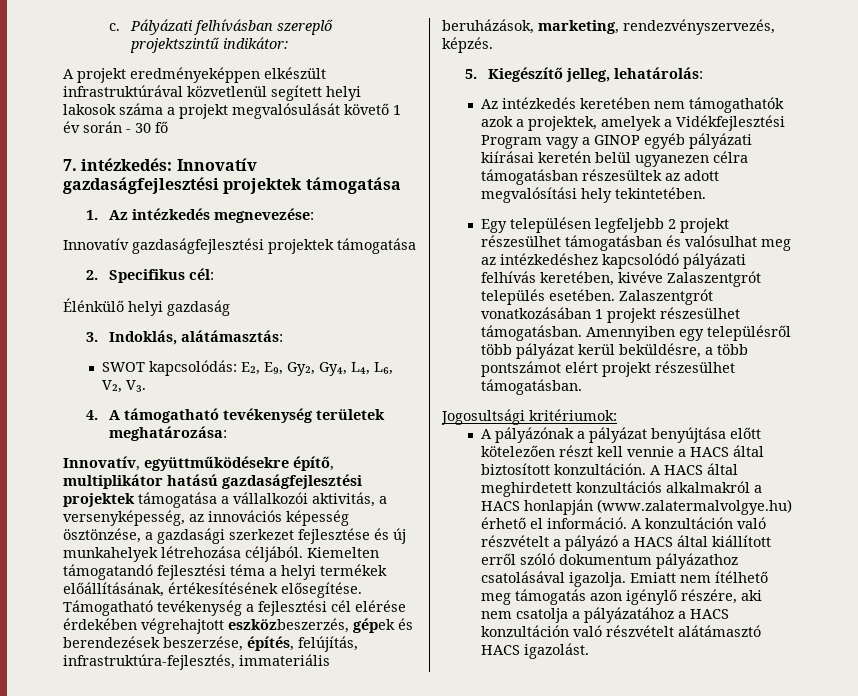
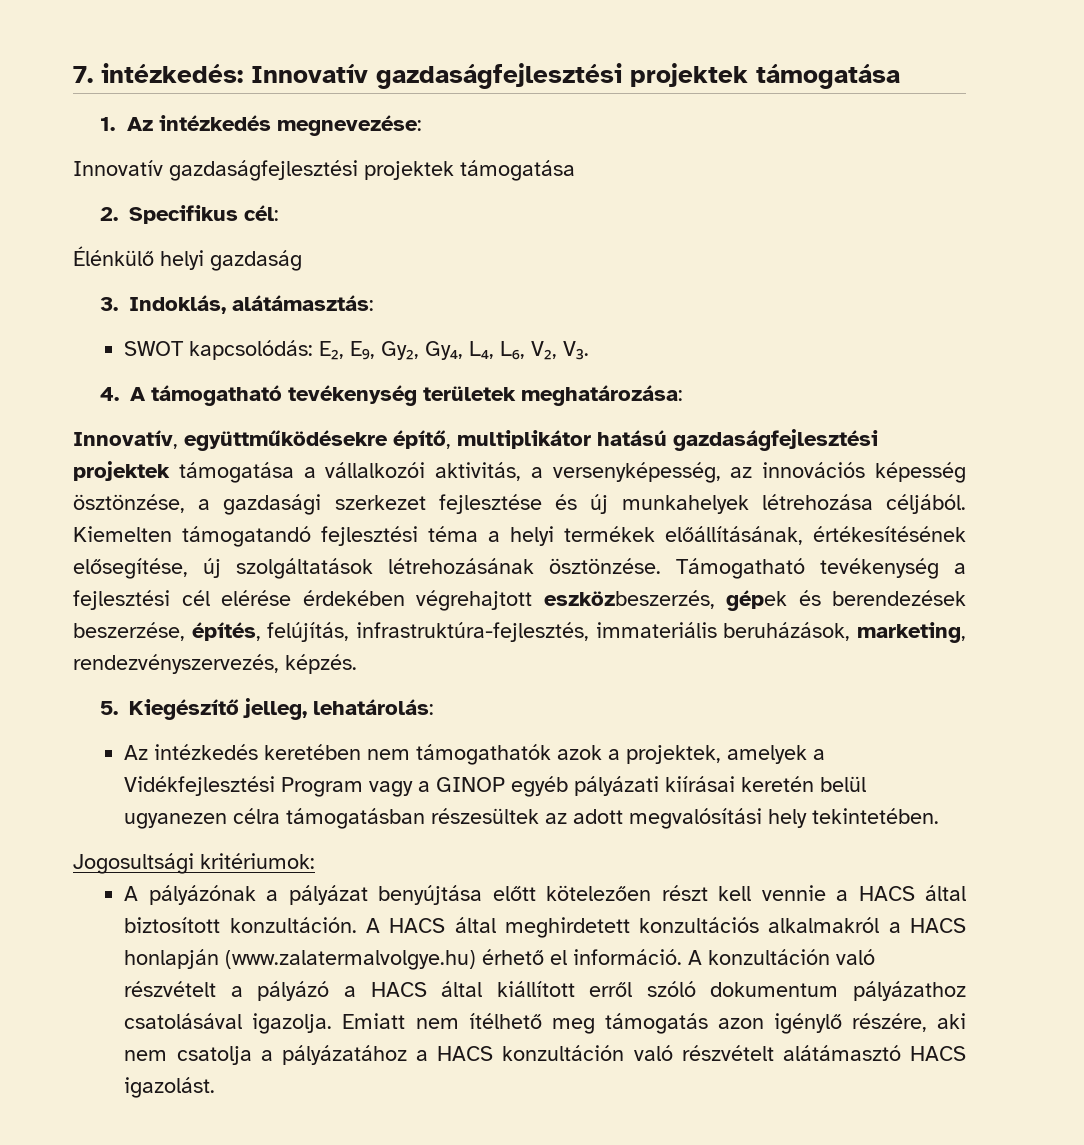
[108,19,334,35] [130,37,289,53] [63,67,326,83] [63,85,361,101] [63,103,401,119] [63,121,168,133] c. Pályázati felhívásban szereplő projektszintű indikátor: // A projekt eredményeképpen elkészült infrastruktúrával közvetlenül segített helyi lakosok száma a projekt megvalósulását követő 1 év során - 30 fő // -> (73, 74) none
[281,582,362,598] elősegítése. -> [73,558,661,579] elősegítése, új szolgáltatások létrehozásának ösztönzése.
[480,217,729,233] [480,235,791,251] [480,253,746,269] [480,271,761,287] [480,289,713,305] [480,307,740,323] [480,325,791,341] [480,343,748,359] [480,361,735,377] [480,379,582,395] // Egy településen legfeljebb 2 projekt részesülhet támogatásban és valósulhat meg az intézkedéshez kapcsolódó pályázati felhívás keretében, kivéve Zalaszentgrót település esetében. Zalaszentgrót vonatkozásában 1 projekt részesülhet támogatásban. Amennyiben egy településről több pályázat kerül beküldésre, a több pontszámot elért projekt részesülhet támogatásban. -> (940, 816) none

